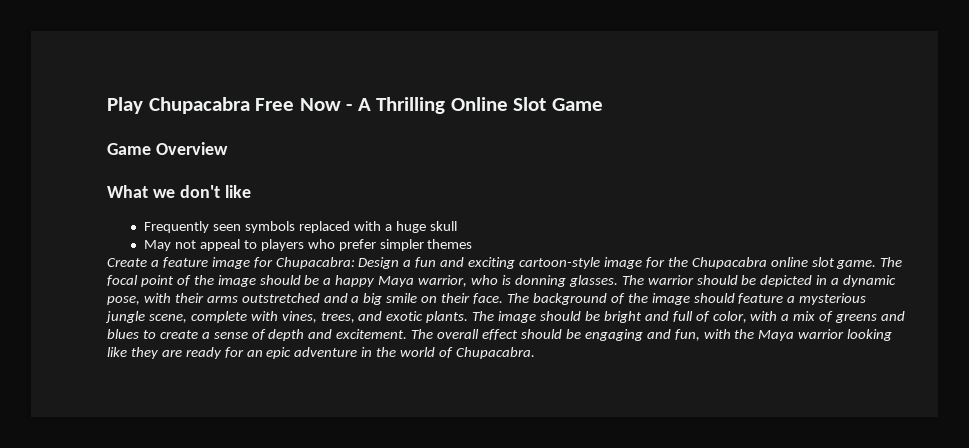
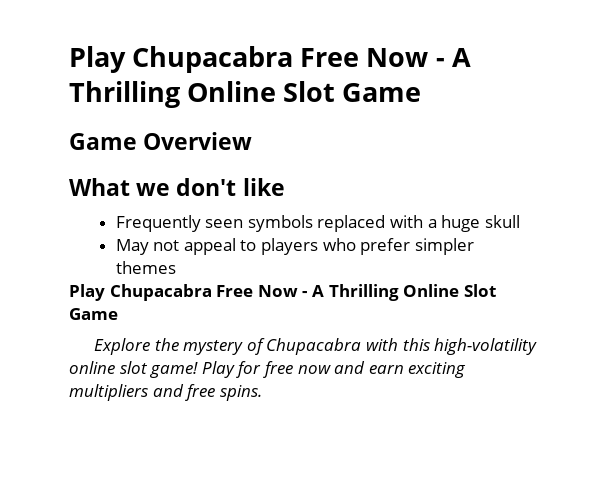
[107,257,903,269] [107,275,897,287] [107,293,867,305] [105,311,906,323] [107,329,893,341] [107,347,535,359] Create a feature image for Chupacabra: Design a fun and exciting cartoon-style image for the Chupacabra online slot game. The focal point of the image should be a happy Maya warrior, who is donning glasses. The warrior should be depicted in a dynamic pose, with their arms outstretched and a big smile on their face. The background of the image should feature a mysterious jungle scene, complete with vines, trees, and exotic plants. The image should be bright and full of color, with a mix of greens and blues to create a sense of depth and excitement. The overall effect should be engaging and fun, with the Maya warrior looking like they are ready for an epic adventure in the world of Chupacabra. -> [69,284,496,301] [69,308,118,320] [94,338,538,355] [69,361,467,378] [69,384,262,401] Play Chupacabra Free Now - A Thrilling Online Slot Game // Explore the mystery of Chupacabra with this high-volatility online slot game! Play for free now and earn exciting multipliers and free spins.

